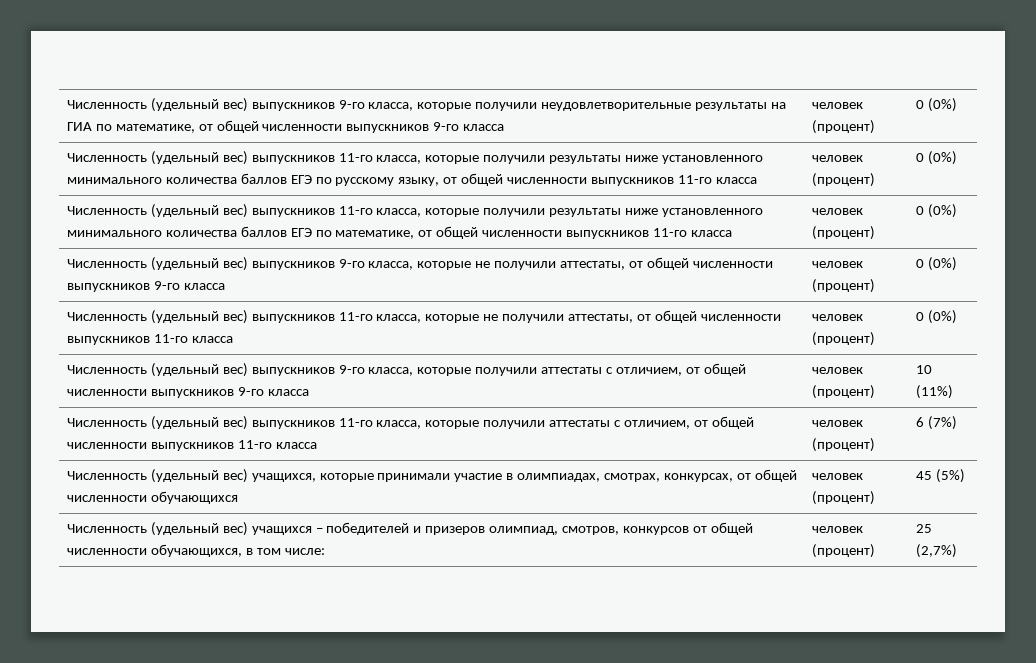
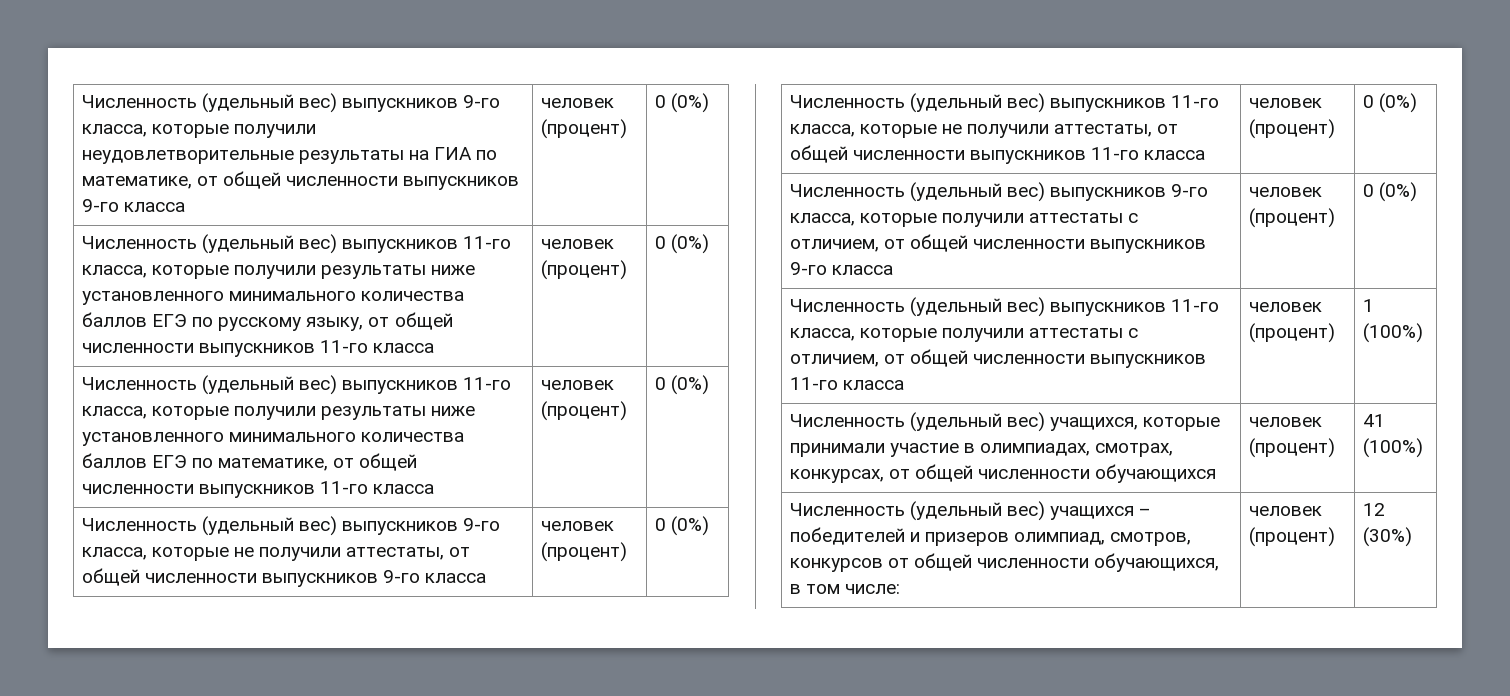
[915,365,932,374] [915,385,953,399] 10 (11%) -> [1362,182,1417,202] 0 (0%)
[915,416,957,430] 6 (7%) -> [1362,299,1374,312] [1362,323,1423,343] 1 (100%)
[915,469,965,483] 45 (5%) -> [1362,414,1385,427] [1362,438,1423,458] 41 (100%)
[915,524,932,533] [915,544,957,558] 25 (2,7%) -> [1362,503,1385,516] [1362,527,1412,547] 12 (30%)

